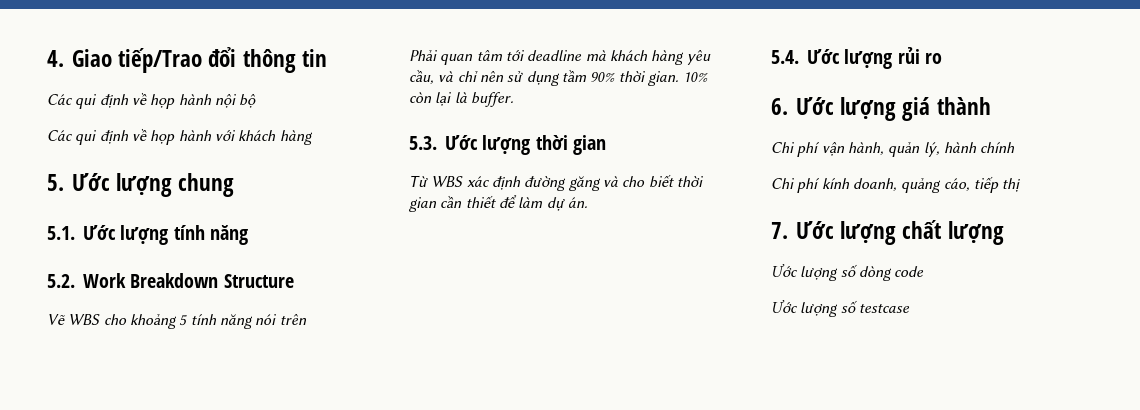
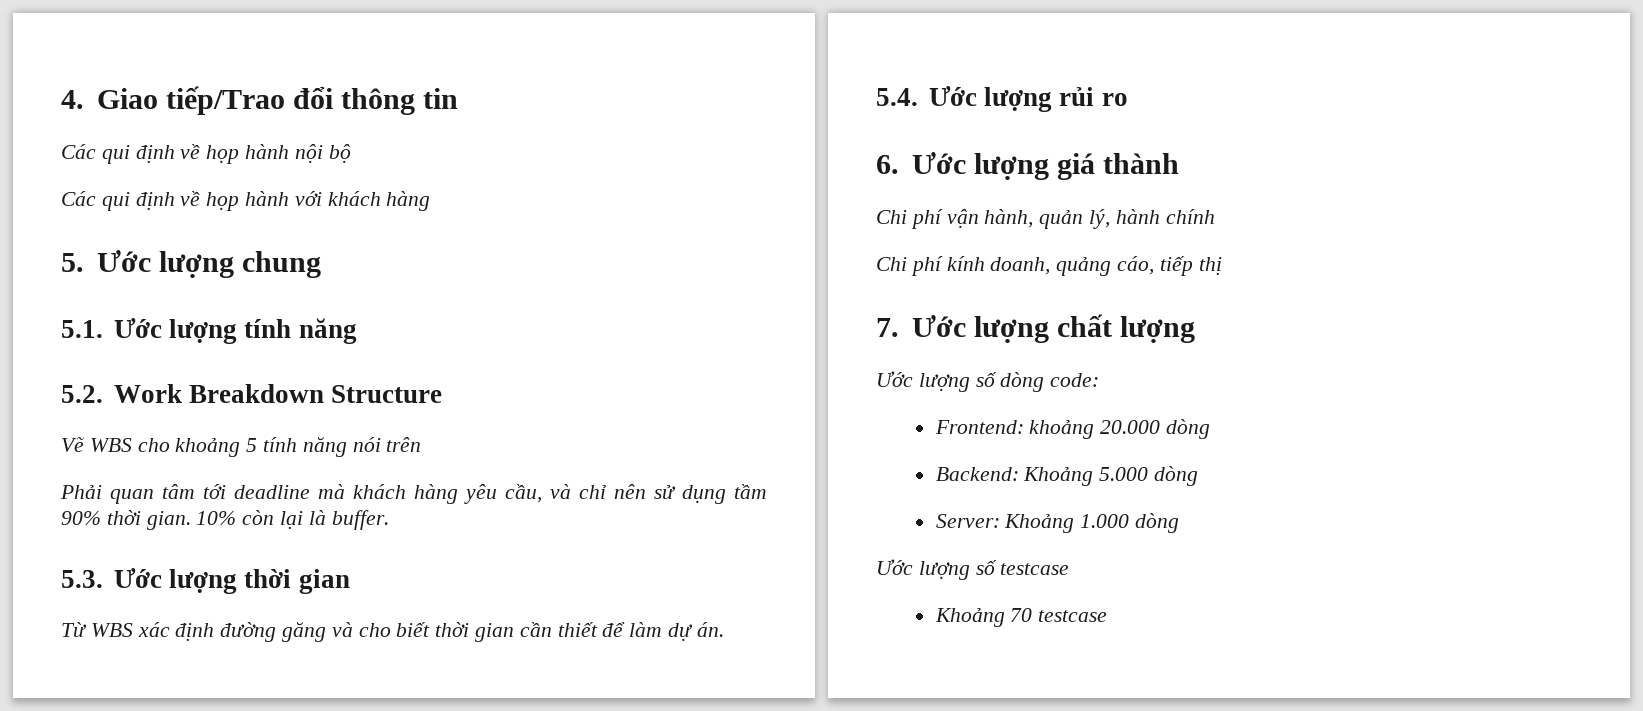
[894,266,925,277] code -> [1050,373,1100,387] [934,419,1210,439] [935,466,1198,486] [935,513,1179,533] code: // Frontend: khoảng 20.000 dòng // Backend: Khoảng 5.000 dòng // Server: Khoảng 1.000 dòng
(910, 308) none -> [934,608,1108,627] // Khoảng 70 testcase

